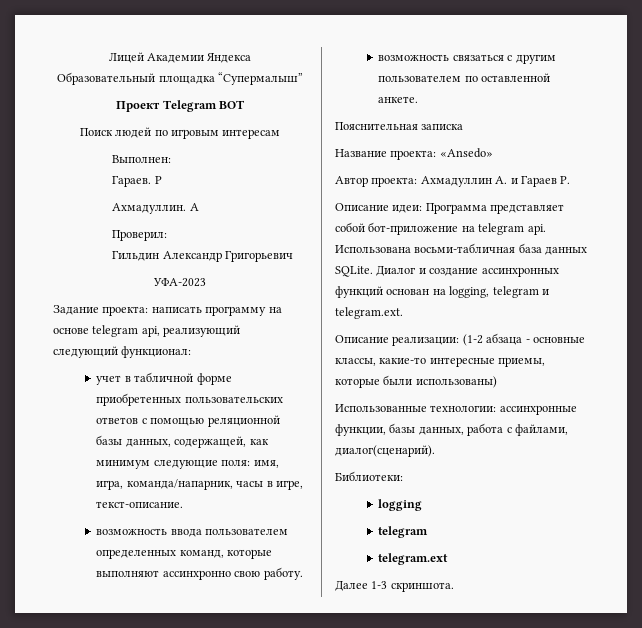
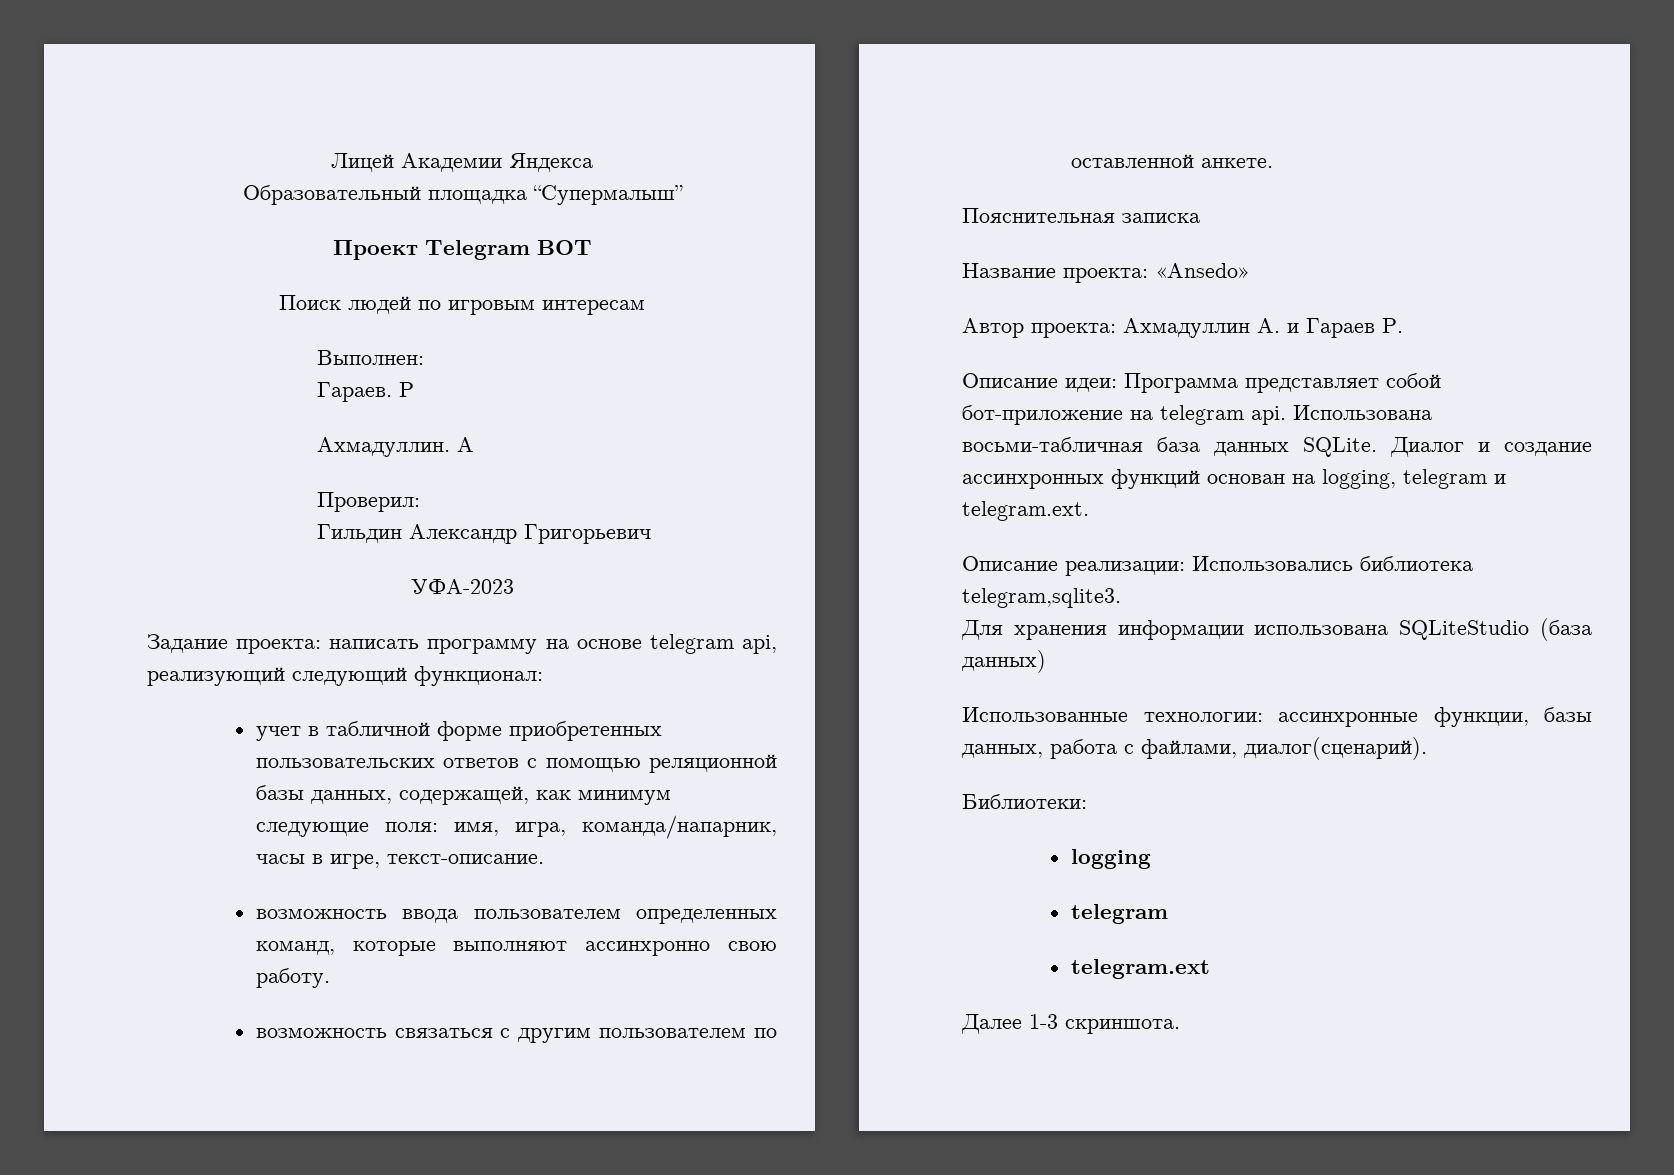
[462,333,585,346] [335,357,546,367] [335,375,497,388] (1-2 абзаца - основные классы, какие-то интересные приемы, которые были использованы) -> [1192,556,1473,571] [962,588,1121,608] [961,618,1592,641] [962,650,1046,673] Использовались библиотека telegram,sqlite3. // Для хранения информации использована SQLiteStudio (база данных)

